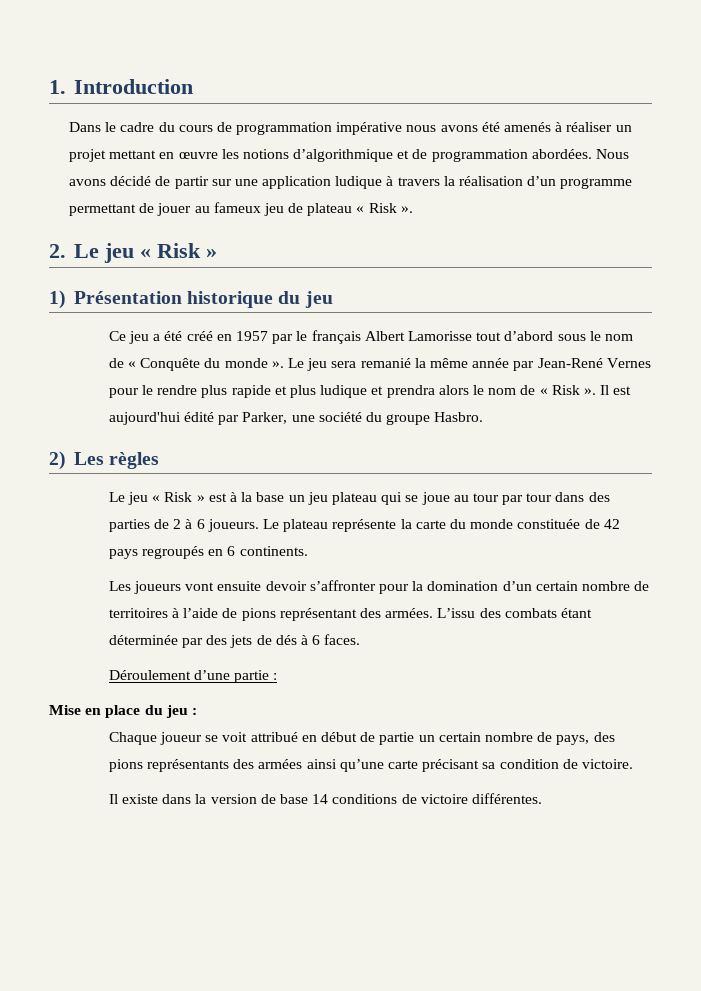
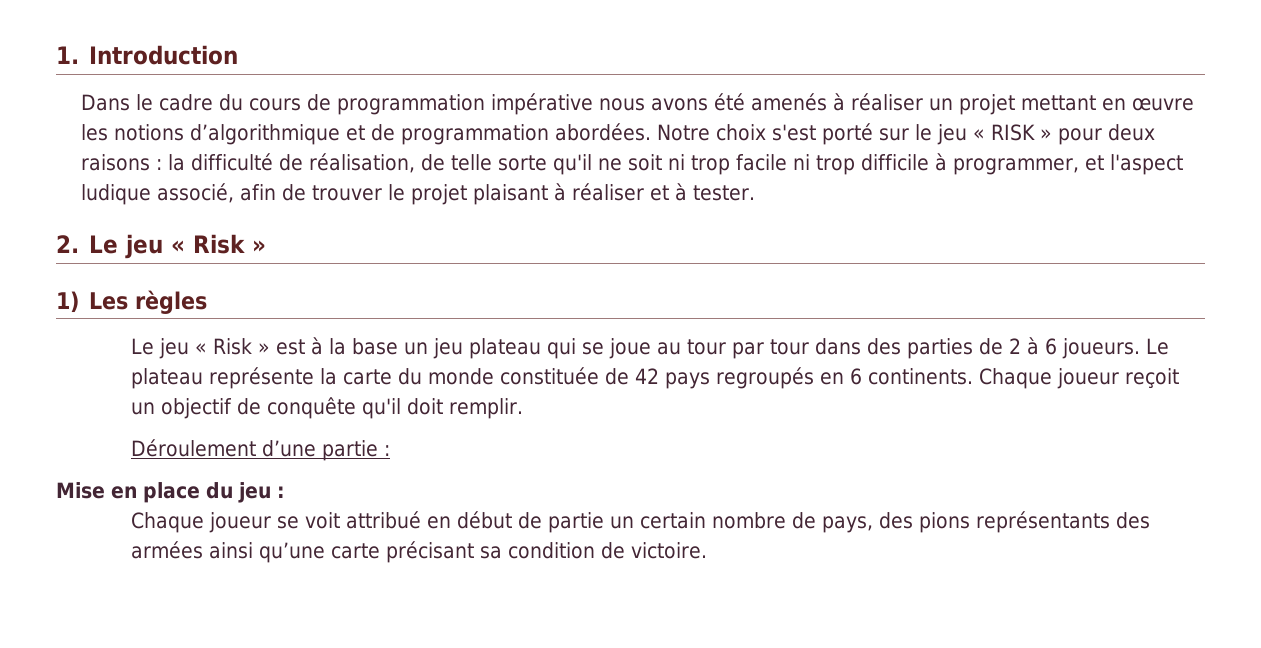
[596,149,630,159] [68,176,633,189] [68,202,413,216] Nous avons décidé de partir sur une application ludique à travers la réalisation d’un programme permettant de jouer au fameux jeu de plateau « Risk ». -> [656,123,1155,145] [80,153,1183,175] [80,183,755,205] Notre choix s'est porté sur le jeu « RISK » pour deux raisons : la difficulté de réalisation, de telle sorte qu'il ne soit ni trop facile ni trop difficile à programmer, et l'aspect ludique associé, afin de trouver le projet plaisant à réaliser et à tester.
[73,291,333,308] [108,330,633,344] [108,358,651,371] [108,385,632,398] [108,412,484,425] [49,451,66,470] Présentation historique du jeu // Ce jeu a été créé en 1957 par le français Albert Lamorisse tout d’abord sous le nom de « Conquête du monde ». Le jeu sera remanié la même année par Jean-René Vernes pour le rendre plus rapide et plus ludique et prendra alors le nom de « Risk ». Il est aujourd'hui édité par Parker, une société du groupe Hasbro. // 2) -> (79, 302) none
[108,580,650,594] [108,608,592,621] [108,634,361,648] // Les joueurs vont ensuite devoir s’affronter pour la domination d’un certain nombre de territoires à l’aide de pions représentant des armées. L’issu des combats étant déterminée par des jets de dés à 6 faces. -> [978,368,1179,389] [130,397,523,419] Chaque joueur reçoit un objectif de conquête qu'il doit remplir.
[108,793,542,804] // Il existe dans la version de base 14 conditions de victoire différentes. -> (707, 550) none

